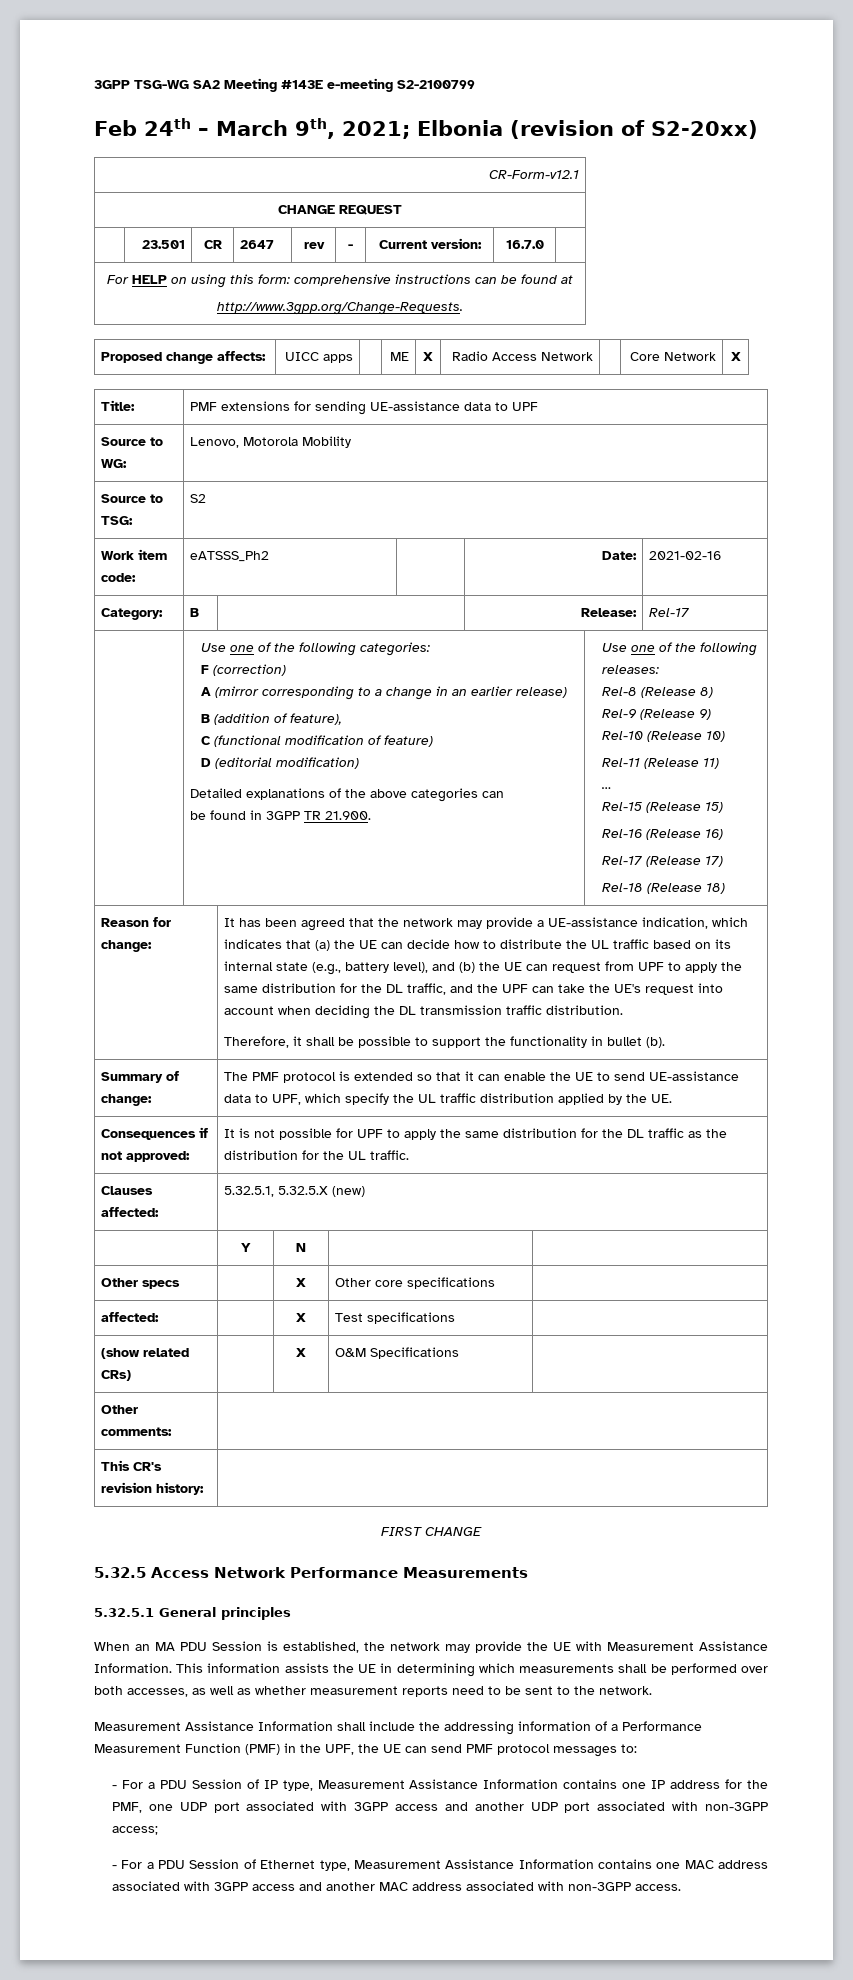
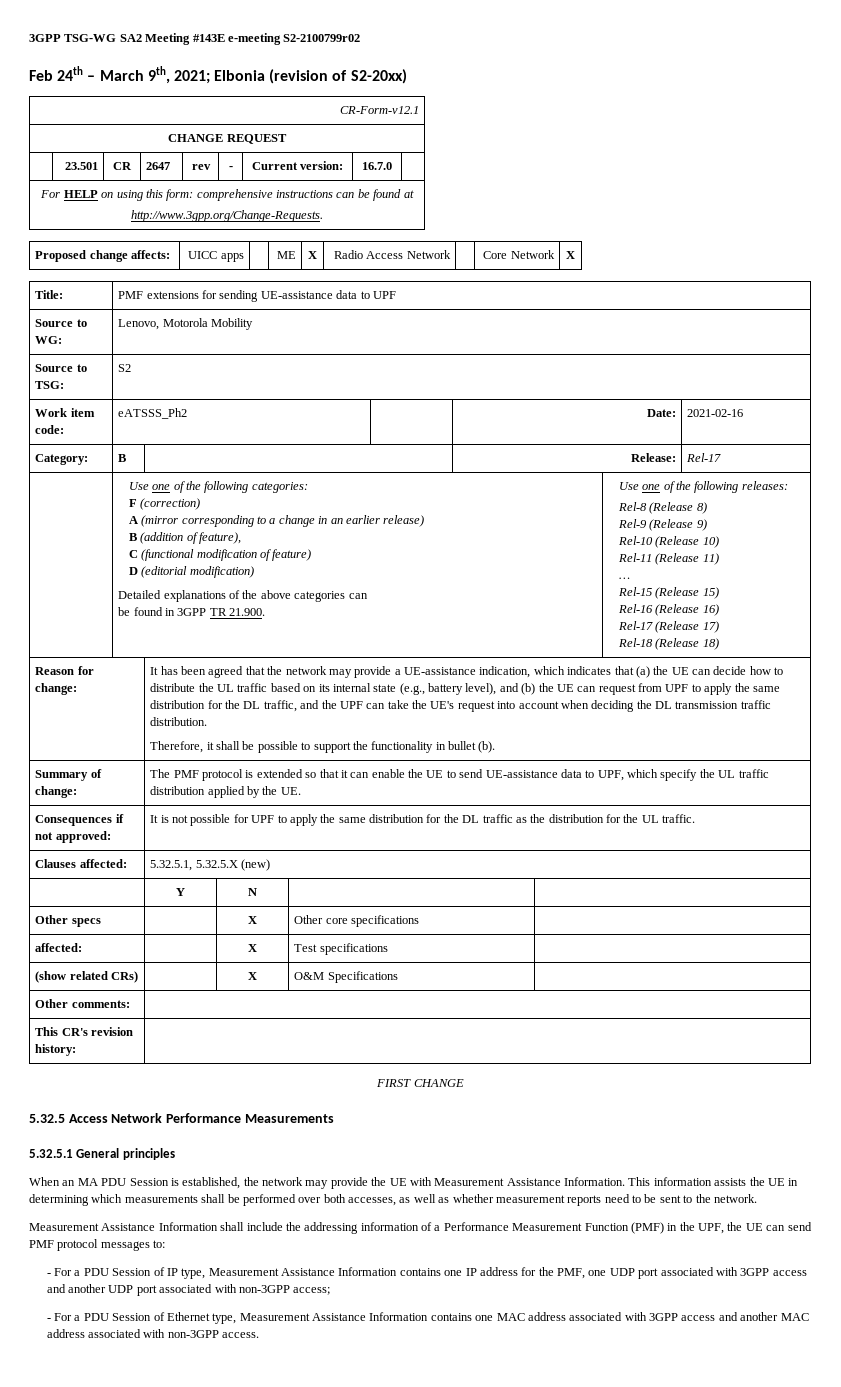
[397,80,475,89] S2-2100799 -> [283,34,361,42] S2-2100799r02

